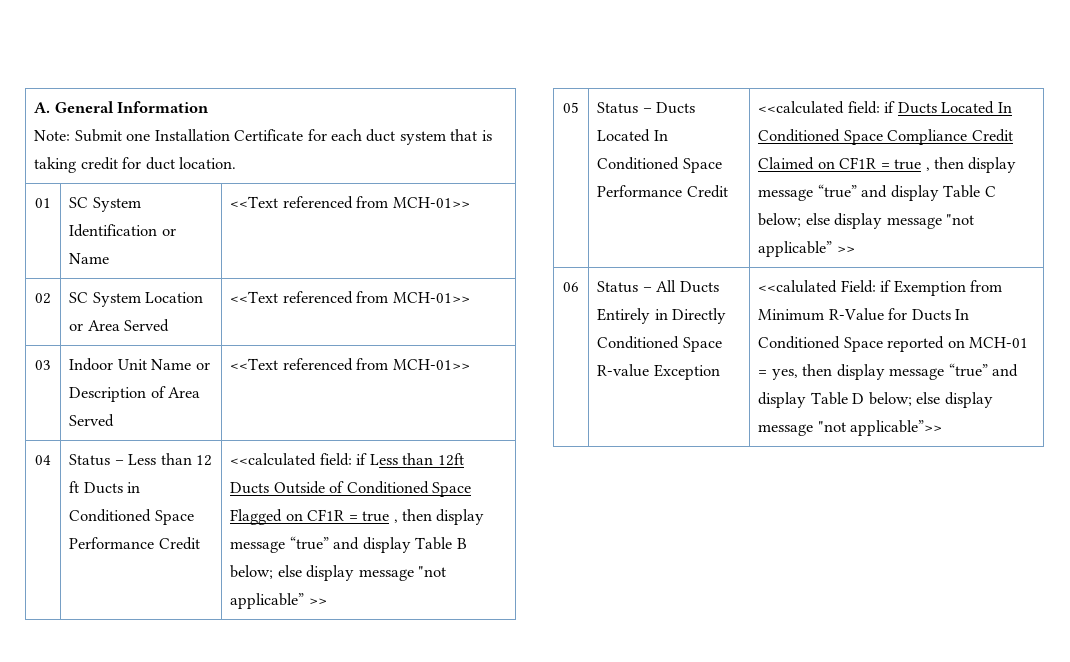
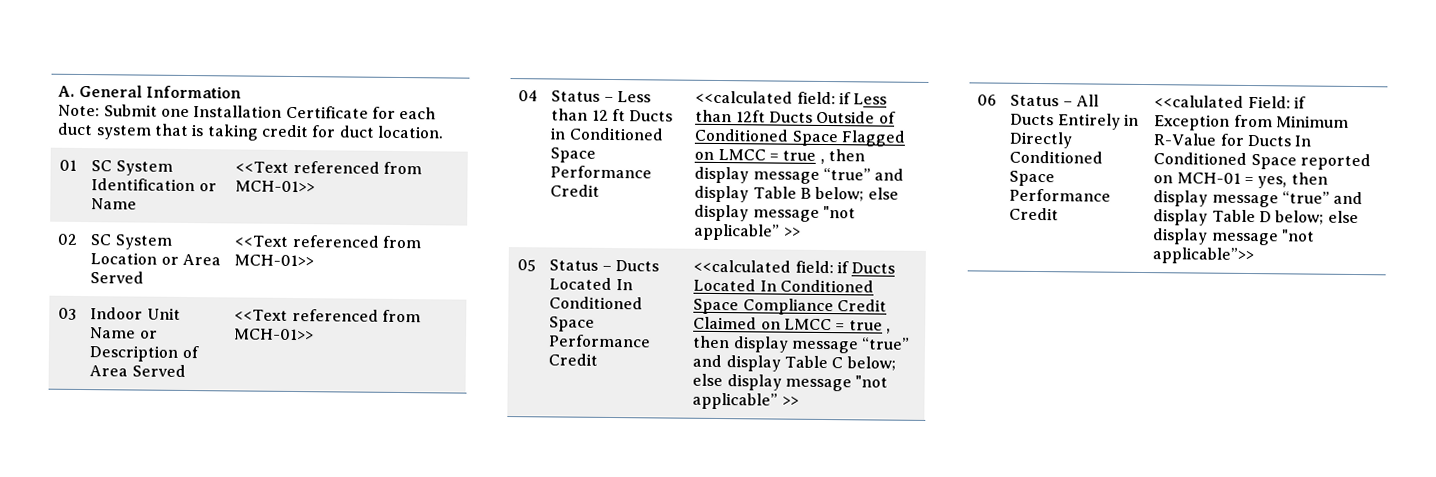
[307,509,345,521] CF1R -> [717,148,766,161] LMCC
[839,157,877,169] CF1R -> [784,318,833,331] LMCC
[597,364,720,380] R-value Exception -> [1009,188,1112,202] [1009,207,1060,221] Performance Credit
[893,280,966,296] Exemption -> [1154,114,1231,131] Exception

